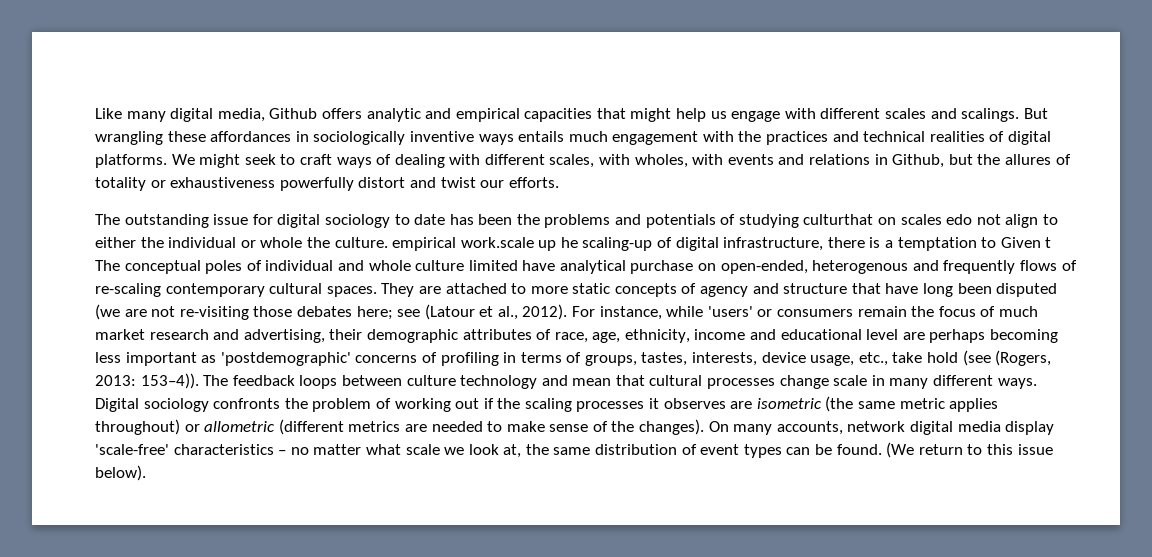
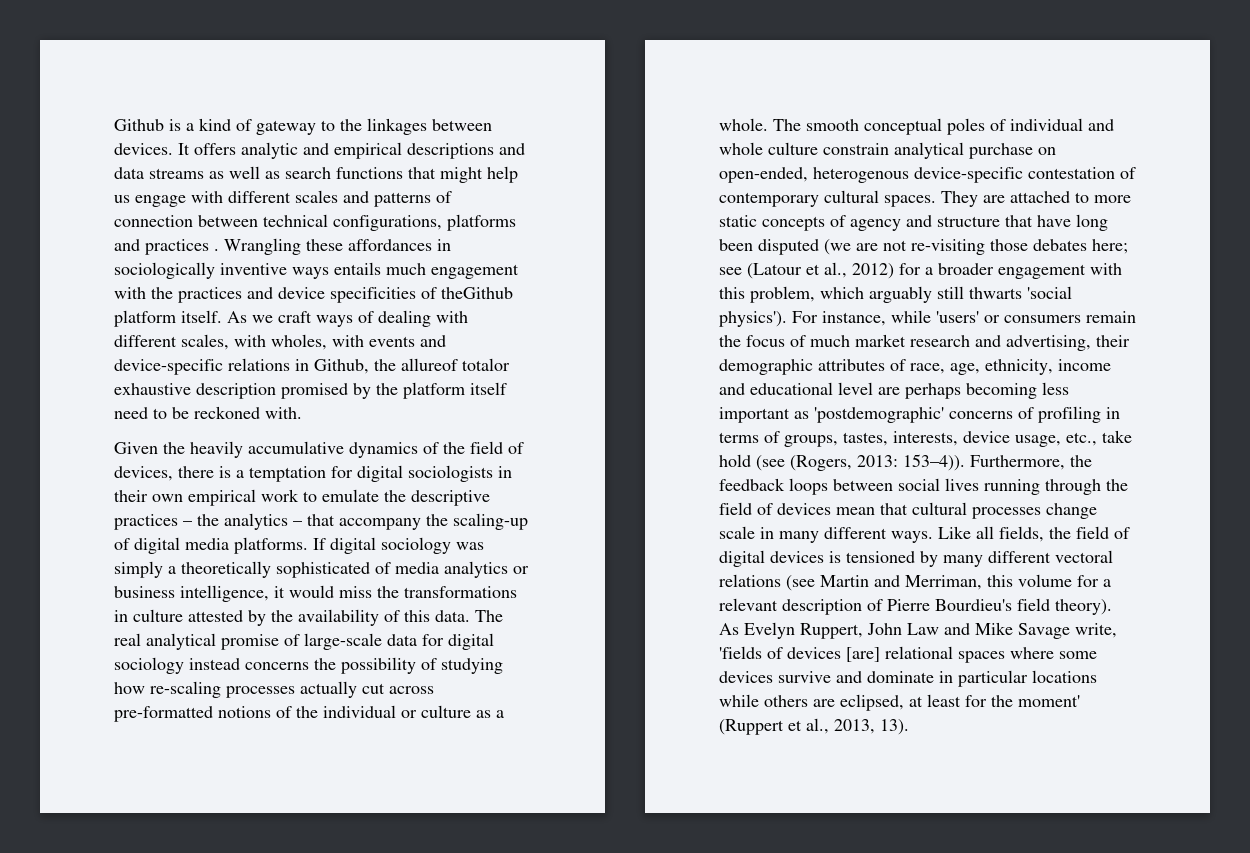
[95,108,593,122] Like many digital media, Github offers analytic and empirical capacities -> [114,118,492,135] [114,142,525,159] [114,166,403,179] Github is a kind of gateway to the linkages between devices. It offers analytic and empirical descriptions and data streams as well as search functions
[961,108,1048,122] [95,131,163,145] scalings. But wrangling -> [374,191,452,207] [114,214,516,231] [114,238,301,255] patterns of connection between technical configurations, platforms and practices . Wrangling
[863,131,1052,145] [95,154,296,168] technical realities of digital platforms. We might seek to -> [278,287,513,303] [114,310,273,327] device specificities of theGithub platform itself. As we
(805, 159) none -> [114,359,223,375] device-specific
[948,154,1071,165] [95,177,559,191] [95,214,1058,228] [95,237,1052,251] [95,260,120,271] but the allures of totality or exhaustiveness powerfully distort and twist our efforts. // The outstanding issue for digital sociology to date has been the problems and potentials of studying culturthat on scales edo not align to either the individual or whole the culture. empirical work.scale up he scaling-up of digital infrastructure, there is a temptation to Given t The -> [374,358,510,371] [114,382,507,399] [114,406,302,419] [114,441,524,458] [114,465,512,482] [114,489,490,506] [114,513,528,530] [114,537,484,554] [114,561,529,578] [114,585,517,602] [114,609,503,626] [114,633,494,650] [114,657,503,674] [114,681,434,698] [114,705,504,722] [719,118,859,131] the allureof totalor exhaustive description promised by the platform itself need to be reckoned with. // Given the heavily accumulative dynamics of the field of devices, there is a temptation for digital sociologists in their own empirical work to emulate the descriptive practices – the analytics – that accompany the scaling-up of digital media platforms. If digital sociology was simply a theoretically sophisticated of media analytics or business intelligence, it would miss the transformations in culture attested by the availability of this data. The real analytical promise of large-scale data for digital sociology instead concerns the possibility of studying how re-scaling processes actually cut across pre-formatted notions of the individual or culture as a whole. The smooth
[468,260,556,271] limited have -> [823,143,889,155] constrain
[912,260,1077,274] [95,283,161,297] and frequently flows of re-scaling -> [914,167,1136,183] device-specific contestation of
[522,304,568,320] 2012). -> [852,263,1122,279] [719,286,1072,303] [719,311,787,327] 2012) for a broader engagement with this problem, which arguably still thwarts 'social physics').
[203,375,229,386] The -> [970,455,1092,470] Furthermore, the
[406,375,568,389] culture technology and -> [898,478,1128,495] [719,502,831,515] social lives running through the field of devices
[95,396,999,412] [95,419,1055,435] [95,442,1053,458] [95,465,146,481] Digital sociology confronts the problem of working out if the scaling processes it observes are isometric (the same metric applies throughout) or allometric (different metrics are needed to make sense of the changes). On many accounts, network digital media display 'scale-free' characteristics – no matter what scale we look at, the same distribution of event types can be found. (We return to this issue below). -> [938,526,1130,542] [719,550,1113,567] [719,574,1111,591] [719,598,1112,615] [719,622,1117,639] [719,646,1097,663] [719,670,1097,687] [719,694,1080,711] [719,718,909,735] Like all fields, the field of digital devices is tensioned by many different vectoral relations (see Martin and Merriman, this volume for a relevant description of Pierre Bourdieu's field theory). As Evelyn Ruppert, John Law and Mike Savage write, 'fields of devices [are] relational spaces where some devices survive and dominate in particular locations while others are eclipsed, at least for the moment' (Ruppert et al., 2013, 13).

